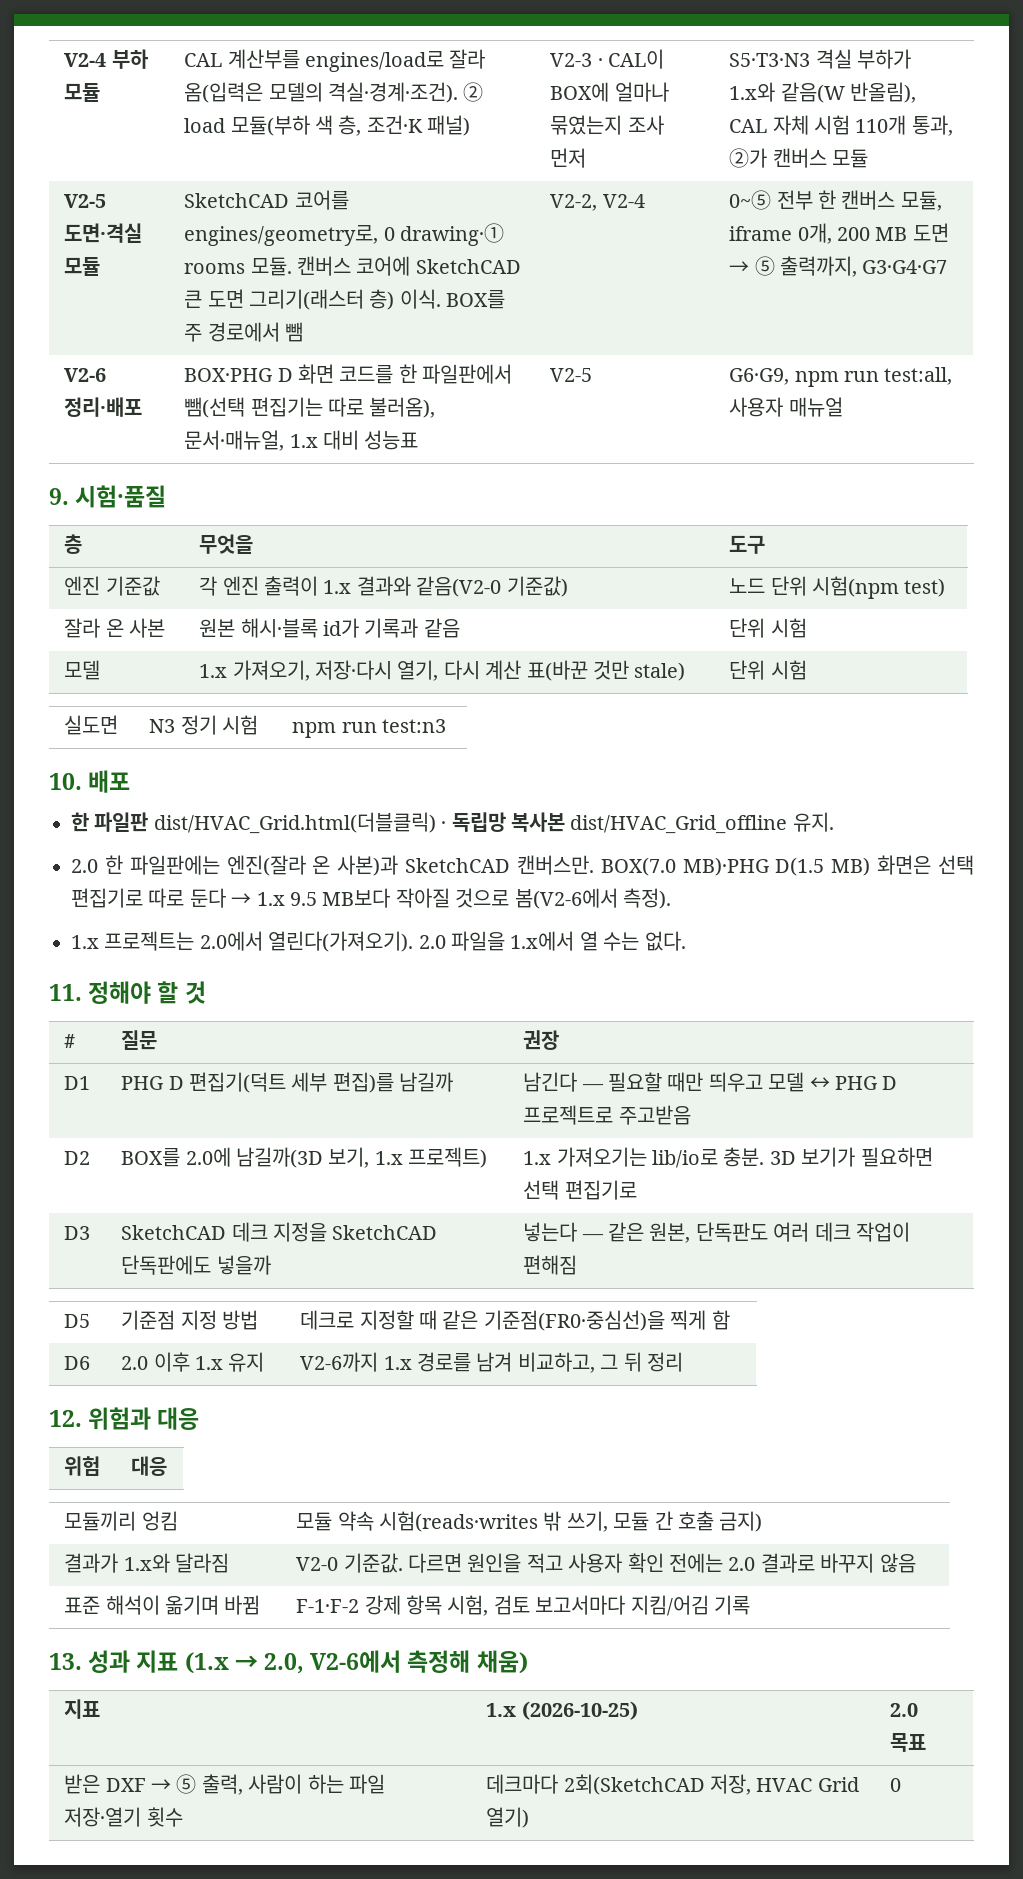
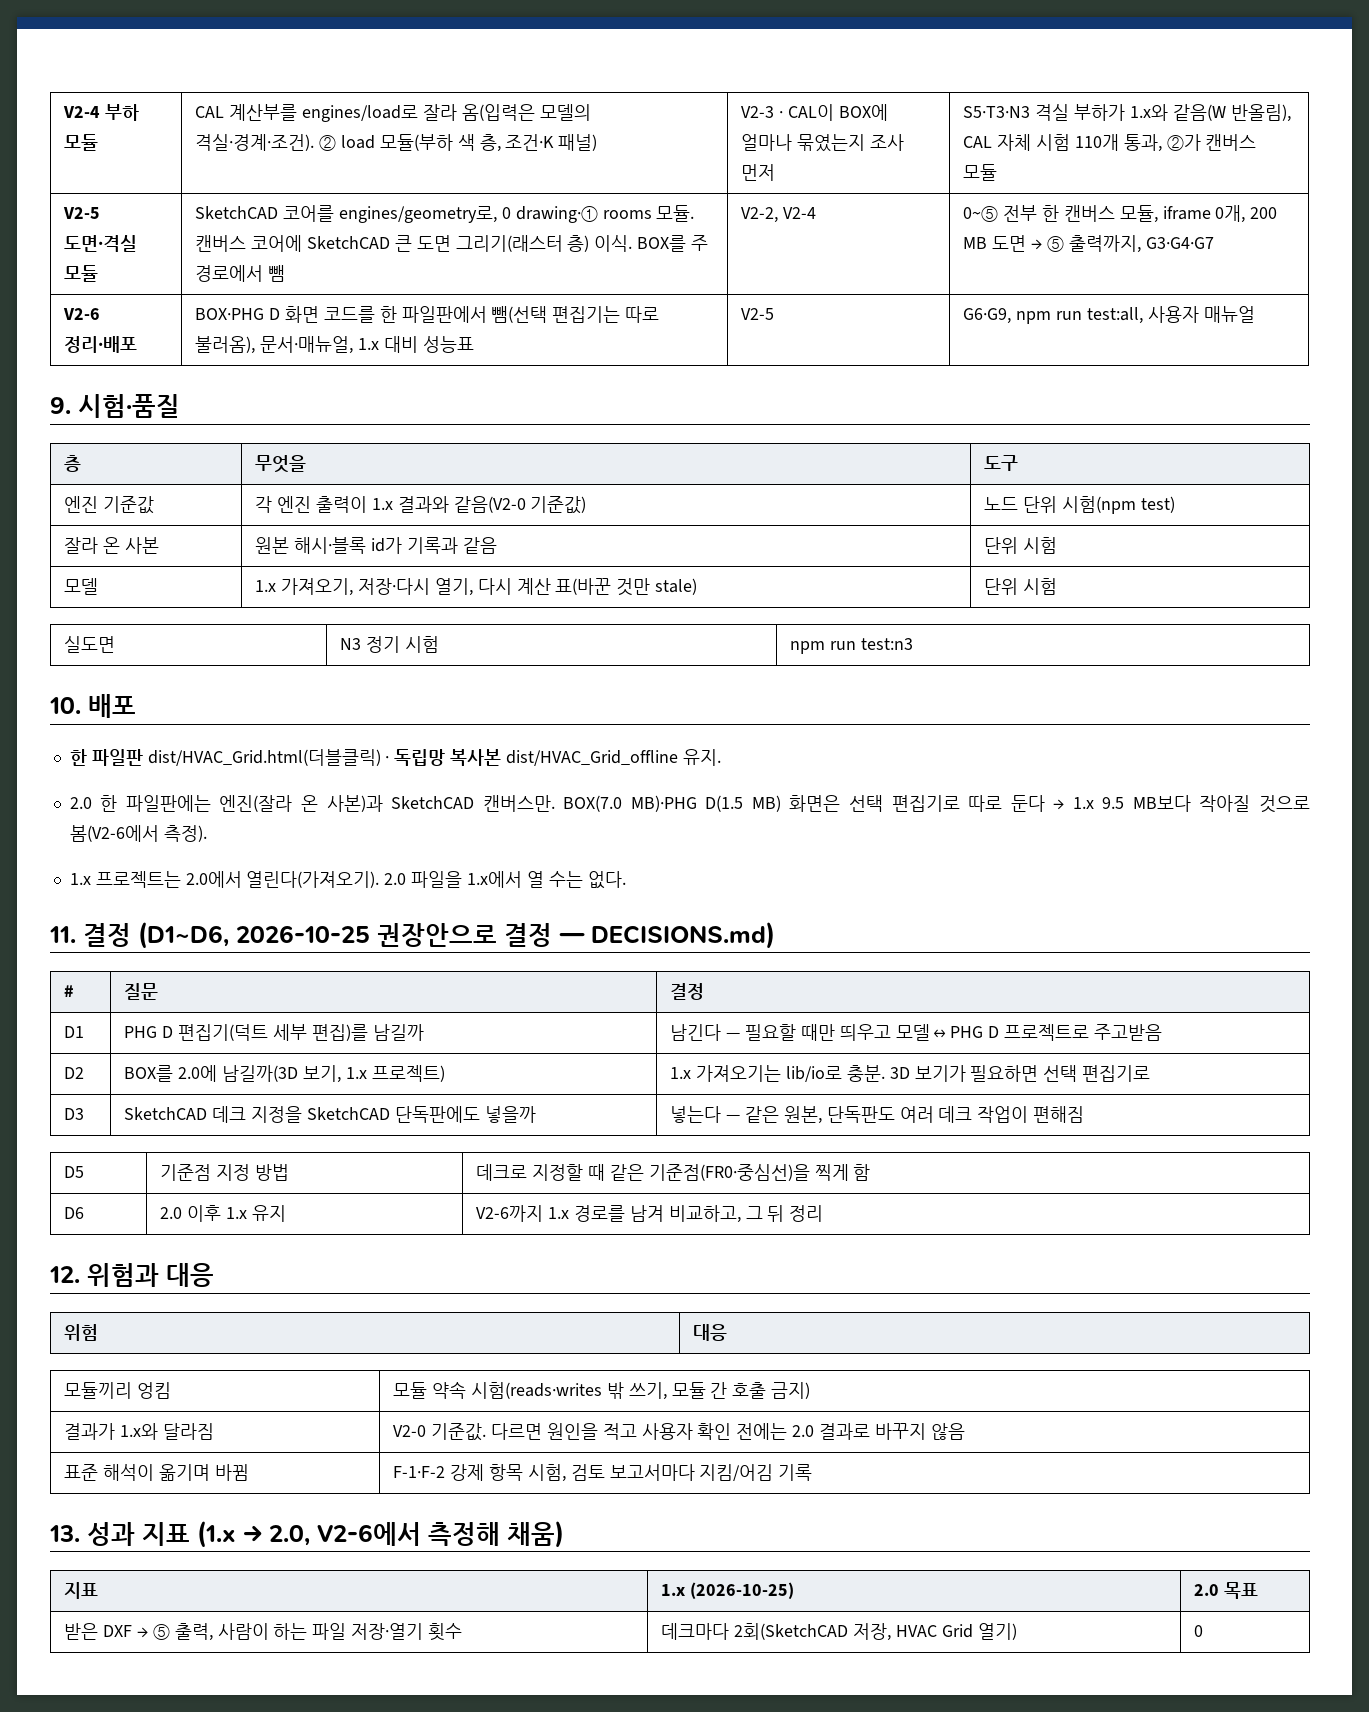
[88,981,206,1004] 정해야 할 것 -> [83,921,775,949] 결정 (D1~D6, 2026-10-25 권장안으로 결정 — DECISIONS.md)
[523,1030,560,1050] 권장 -> [670,983,705,1000] 결정

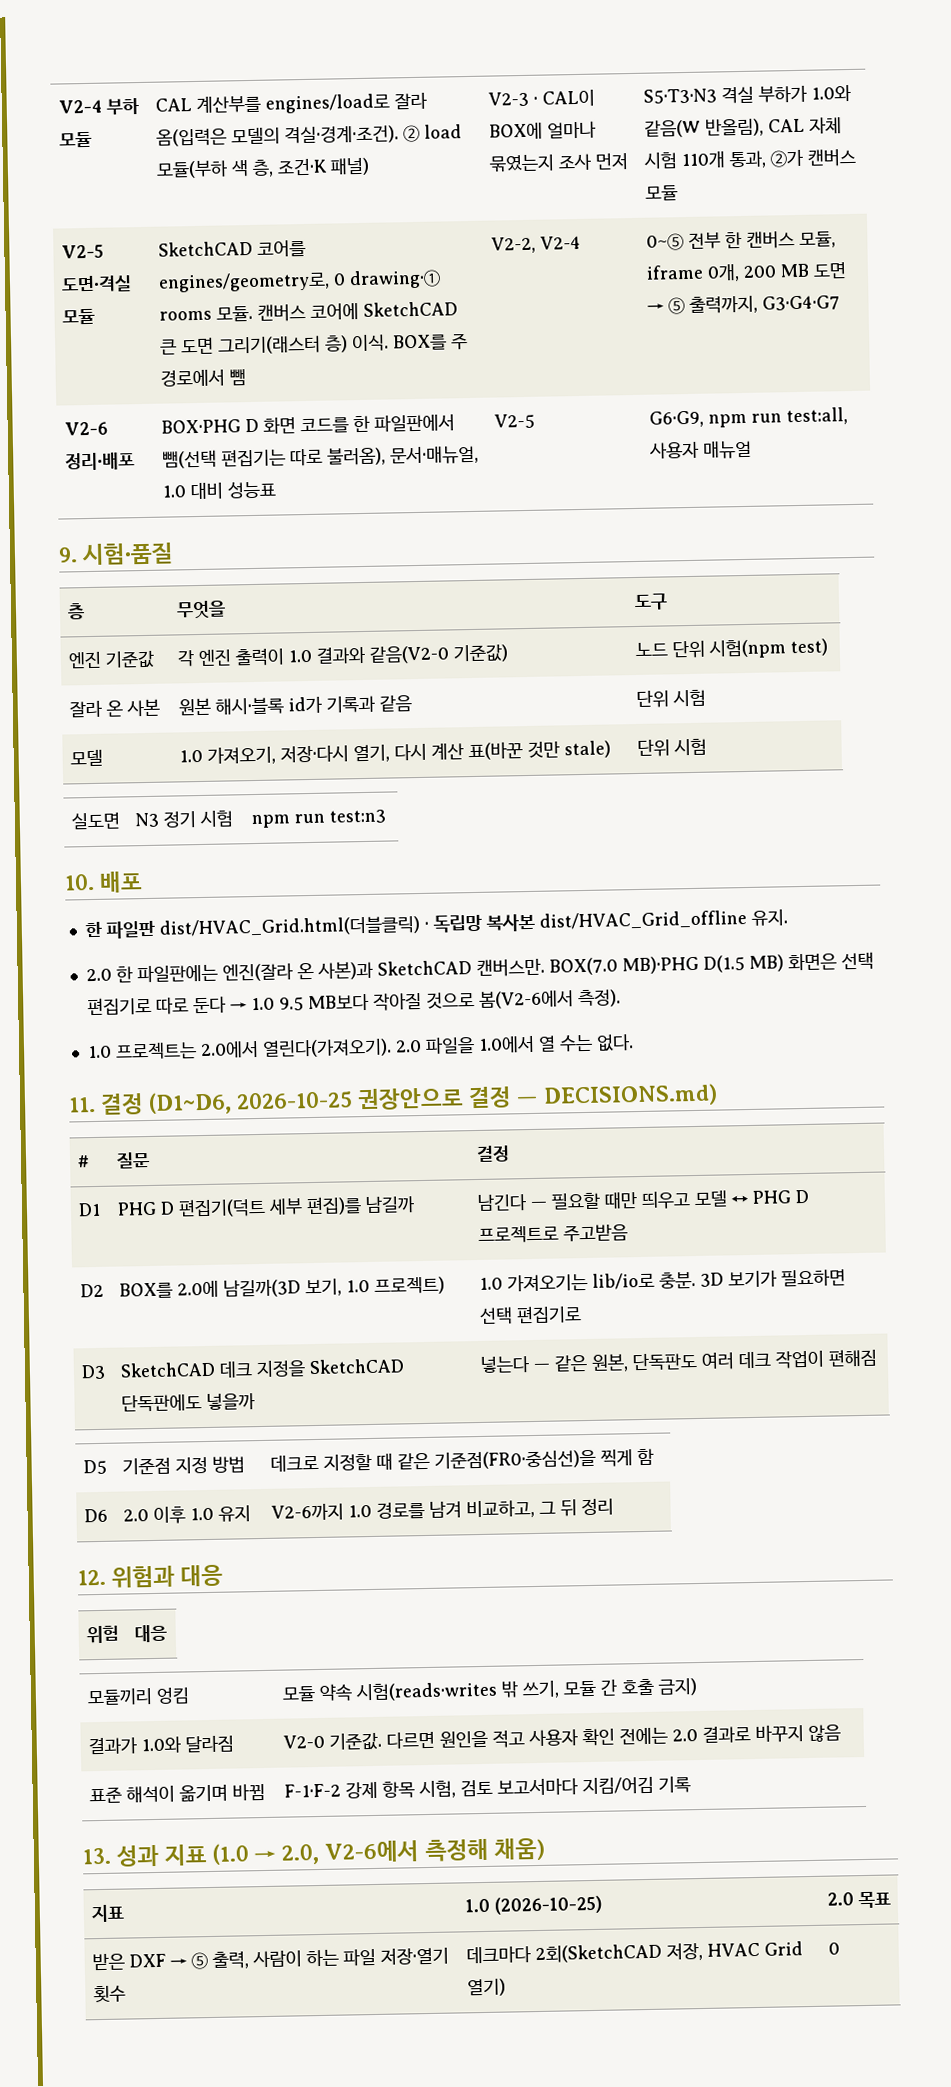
[1129,104,1168,121] 1.x와 -> [810,84,852,102] 1.0와
[357,338,379,350] 1.x -> [161,485,186,498] 1.0
[371,498,393,510] 1.x -> [287,649,312,663] 1.0
[255,580,277,592] 1.x -> [178,749,203,763] 1.0
[1072,797,1094,809] 1.x -> [250,997,275,1011] 1.0
[69,873,91,885] 1.x -> [86,1045,112,1059] 1.0
[466,871,522,888] 1.x에서 -> [477,1035,535,1053] 1.0에서
[345,1067,367,1079] 1.x -> [345,1279,370,1293] 1.0
[670,1067,692,1079] 1.x -> [478,1277,503,1290] 1.0
[225,1207,247,1219] 1.x -> [189,1507,214,1521] 1.0
[548,1207,570,1219] 1.x -> [347,1504,372,1518] 1.0
[120,1423,159,1440] 1.x와 -> [140,1736,182,1754] 1.0와
[197,1520,236,1548] (1.x -> [212,1843,251,1865] (1.0
[661,1584,686,1596] 1.x -> [464,1898,490,1913] 1.0

